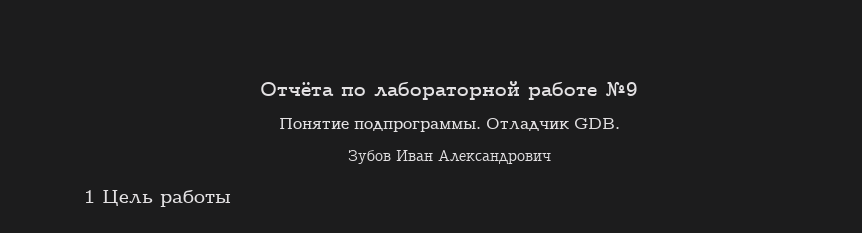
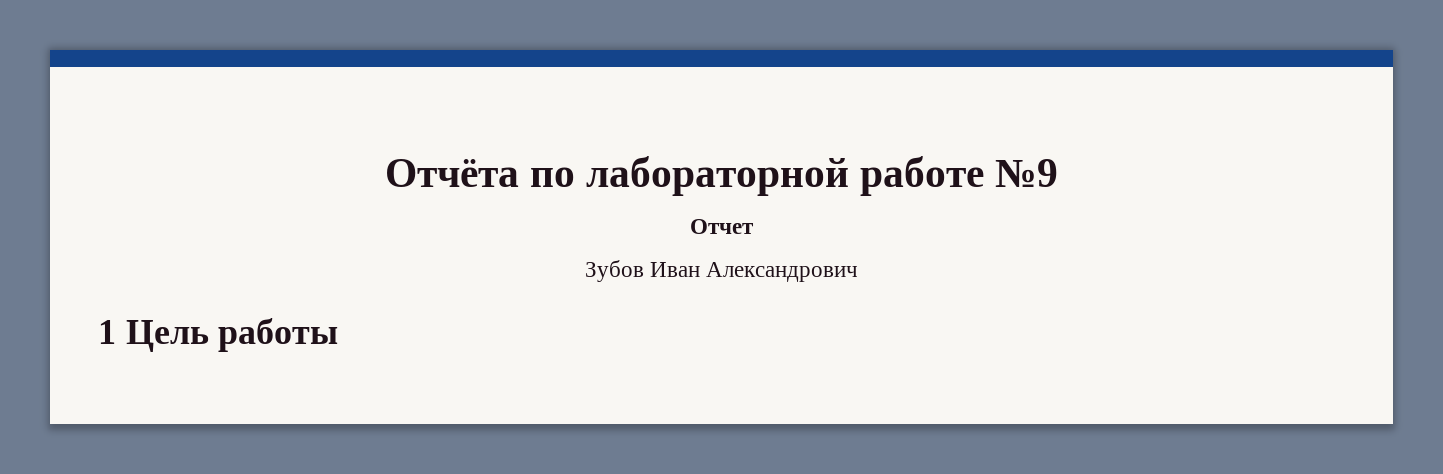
[278,118,620,132] Понятие подпрограммы. Отладчик GDB. -> [690,219,754,234] Отчет

